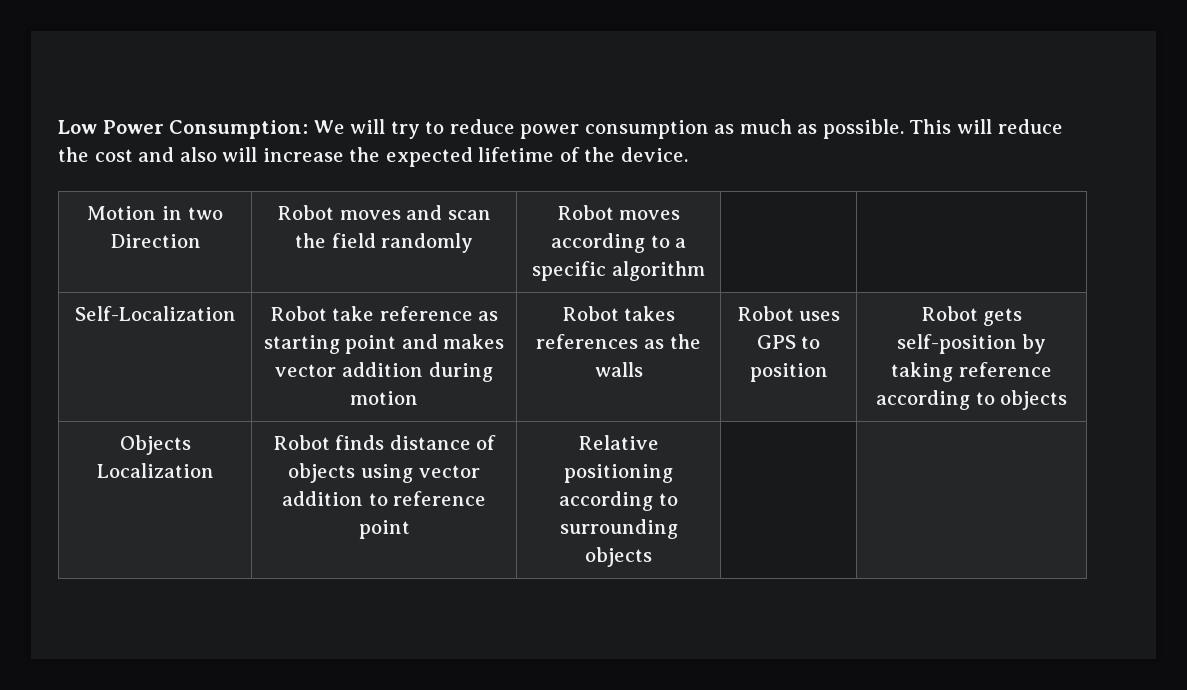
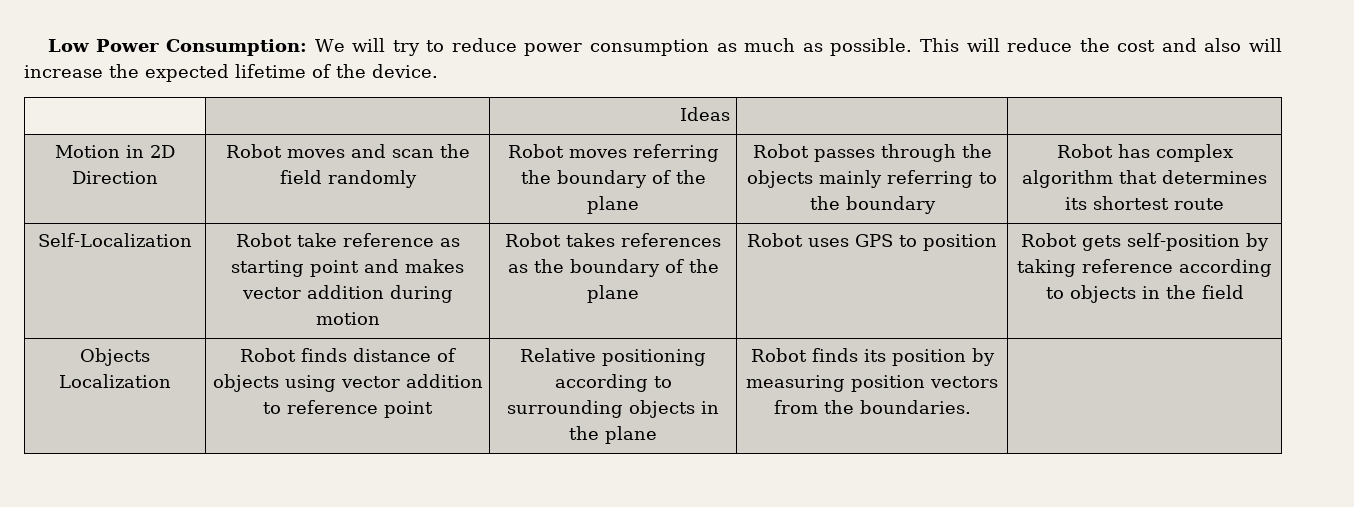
(688, 154) none -> [679,107,730,121] // | | Ideas | |
[187,207,223,220] two -> [150,145,175,158] 2D
[550,233,687,253] [532,261,705,281] according to a specific algorithm | | -> [632,144,719,162] [520,170,706,188] [587,196,639,214] [752,144,992,162] [747,170,997,188] [809,196,936,214] [1056,144,1233,162] [1022,170,1267,188] [1065,196,1224,210] referring the boundary of the plane | Robot passes through the objects mainly referring to the boundary | Robot has complex algorithm that determines its shortest route
[594,362,643,377] walls -> [569,259,719,277] [587,285,639,303] boundary of the plane
(1068, 400) none -> [1141,285,1244,299] in the field
(652, 557) | -> [701,401,719,414] [569,426,657,444] [750,348,995,366] [746,375,998,392] [773,400,971,414] in the plane | Robot finds its position by measuring position vectors from the boundaries.

